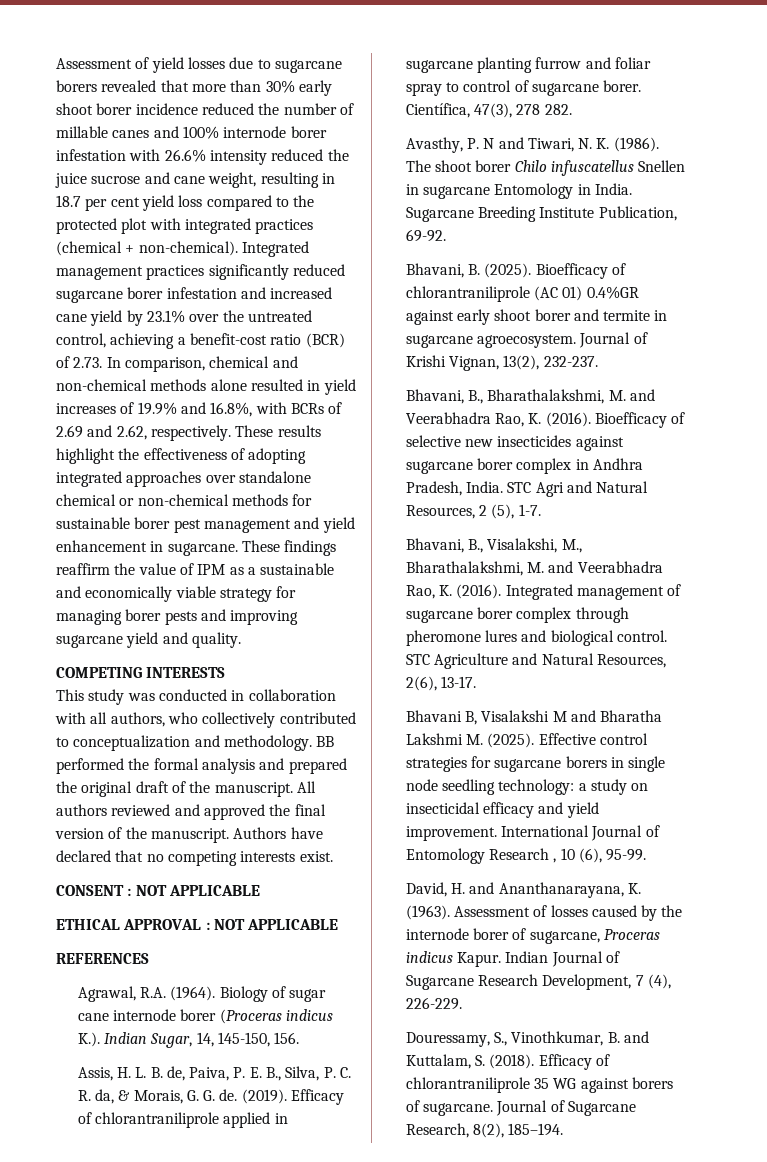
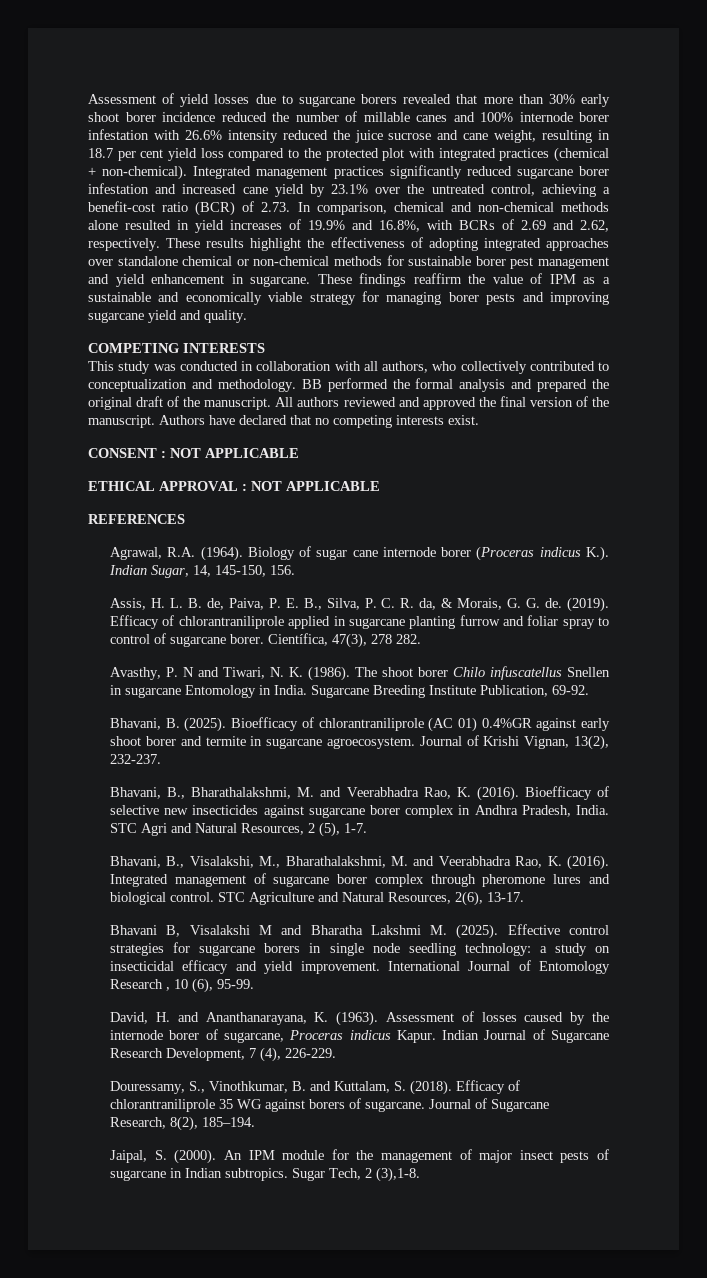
(564, 1129) none -> [110,1149,609,1164] [110,1167,421,1182] // Jaipal, S. (2000). An IPM module for the management of major insect pests of sugarcane in Indian subtropics. Sugar Tech, 2 (3),1-8.

